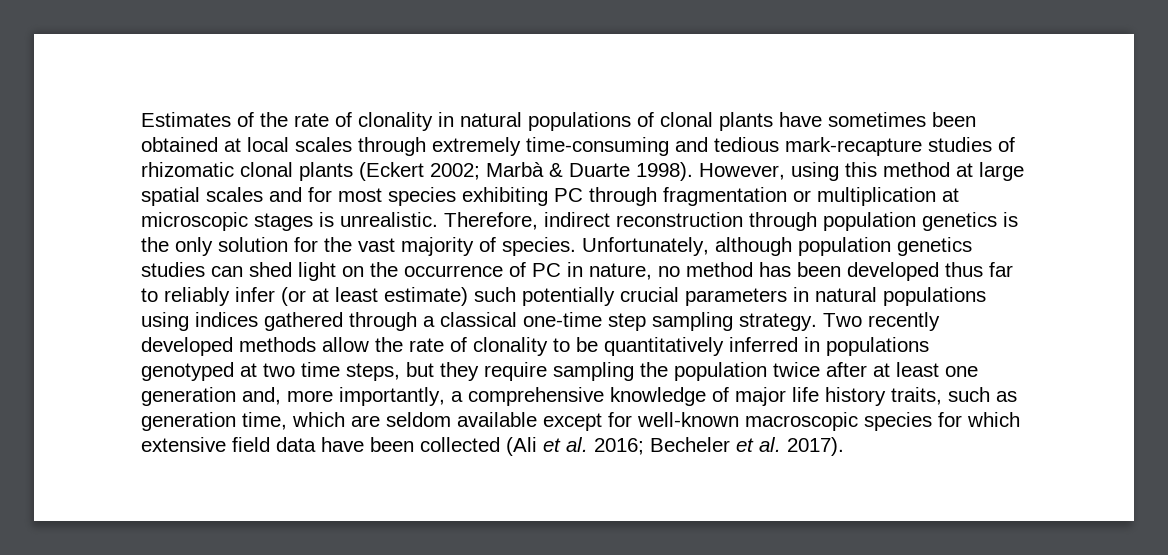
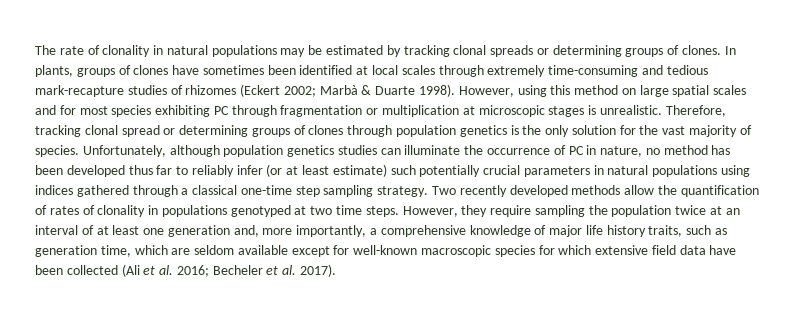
[141,112,288,127] Estimates of the -> [35,45,56,55] The
[637,112,773,131] of clonal plants -> [280,45,736,57] [35,65,169,77] may be estimated by tracking clonal spreads or determining groups of clones. In plants, groups of clones
[141,137,218,152] obtained -> [299,65,353,75] identified
[141,162,353,181] rhizomatic clonal plants -> [185,85,237,95] rhizomes
[956,163,973,177] at -> [621,88,636,95] on
[544,212,743,227] indirect reconstruction -> [35,125,344,137] tracking clonal spread or determining groups of clones
[249,262,364,281] shed light on -> [404,145,461,155] illuminate
[409,337,798,356] rate of clonality to be quantitatively inferred -> [680,185,759,197] [35,205,146,217] quantification of rates of clonality
[346,362,434,381] steps, but -> [365,206,458,217] steps. However,
[826,362,867,377] after -> [710,206,740,215] [35,225,94,235] at an interval of

